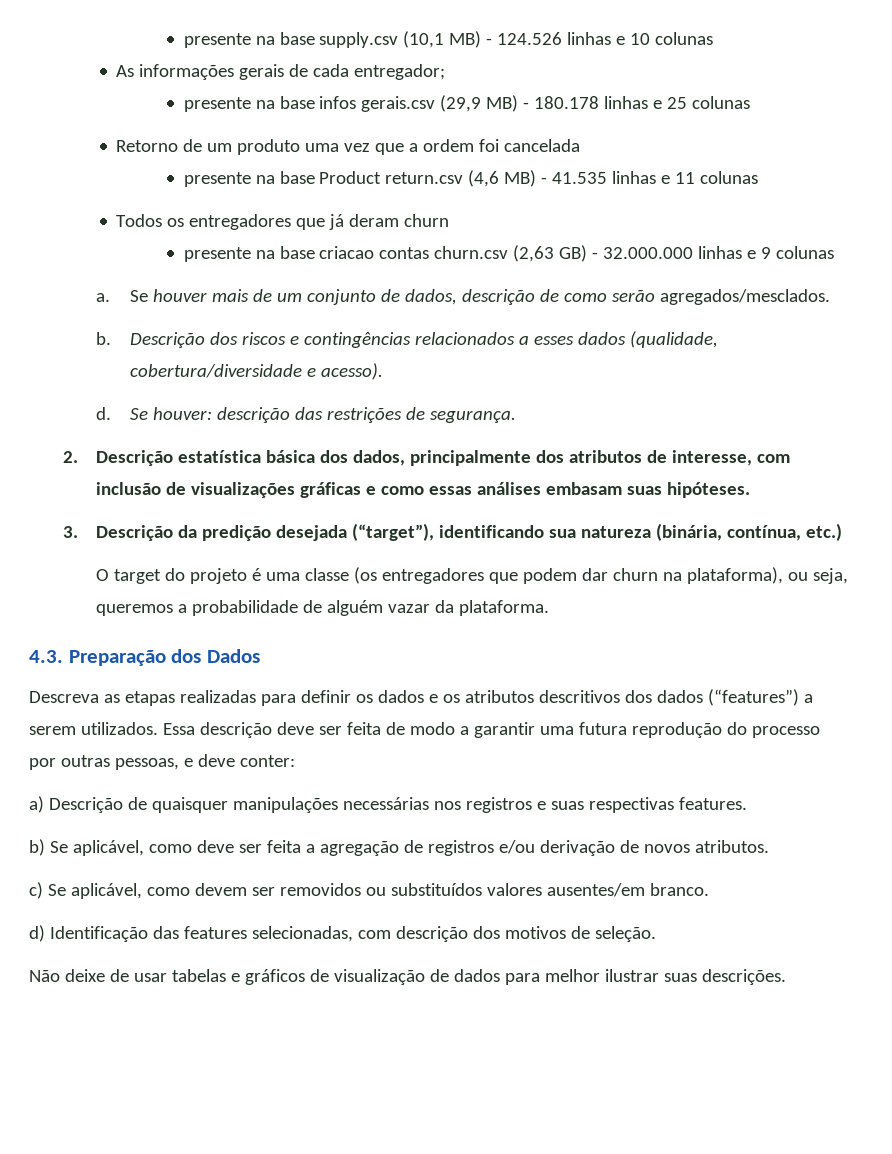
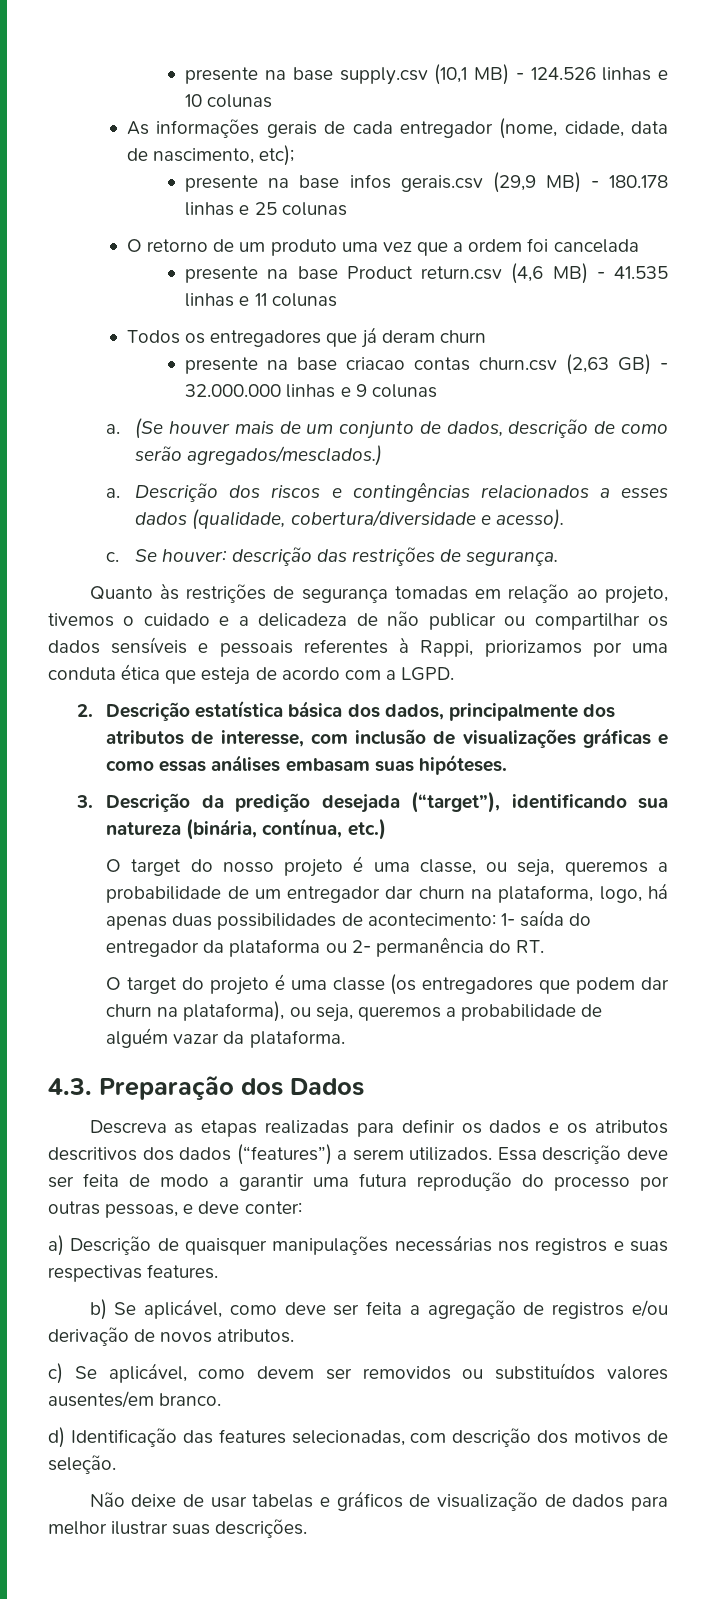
[354,64,446,80] entregador; -> [399,118,668,139] [127,145,295,166] entregador (nome, cidade, data de nascimento, etc);
[116,140,179,152] Retorno -> [127,239,209,252] O retorno
[129,290,148,302] Se -> [135,418,164,439] (Se
[659,289,830,305] [96,332,112,345] agregados/mesclados. // b. -> [187,445,383,466] [106,488,121,498] agregados/mesclados.) // a.
[96,407,112,420] d. -> [106,552,120,562] c.
(516, 416) none -> [89,583,669,604] [48,611,668,630] [48,637,668,657] [48,664,455,685] // Quanto às restrições de segurança tomadas em relação ao projeto, tivemos o cuidado e a delicadeza de não publicar ou compartilhar os dados sensíveis e pessoais referentes à Rappi, priorizamos por uma conduta ética que esteja de acordo com a LGPD.
(843, 532) none -> [106,856,668,877] [106,883,668,903] [106,910,592,930] [106,937,545,957] // O target do nosso projeto é uma classe, ou seja, queremos a probabilidade de um entregador dar churn na plataforma, logo, há apenas duas possibilidades de acontecimento: 1- saída do entregador da plataforma ou 2- permanência do RT.

